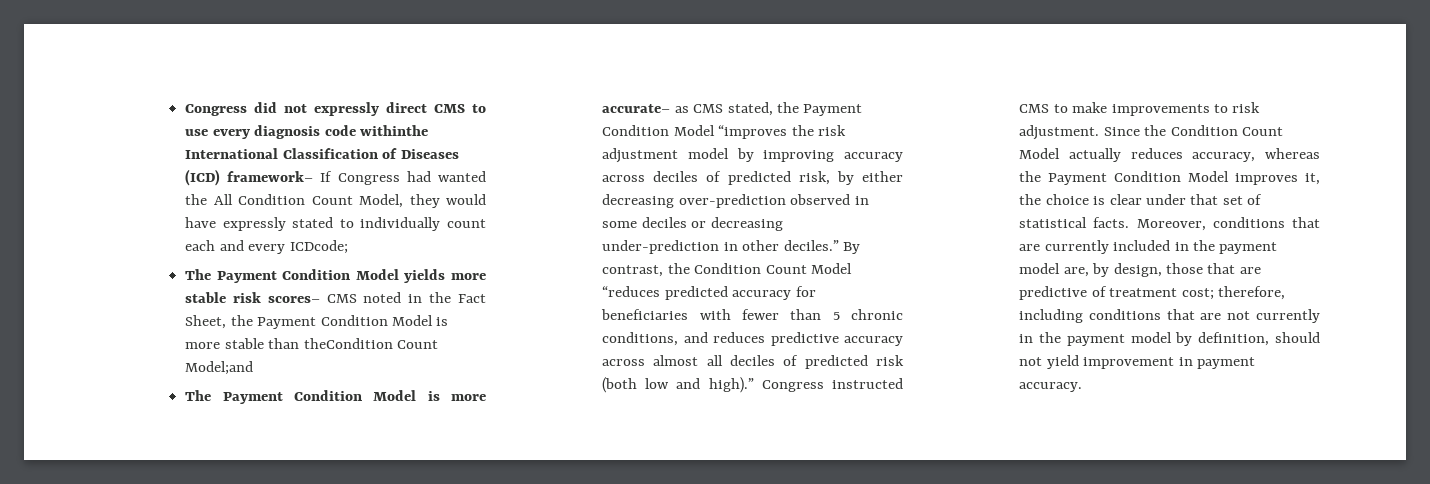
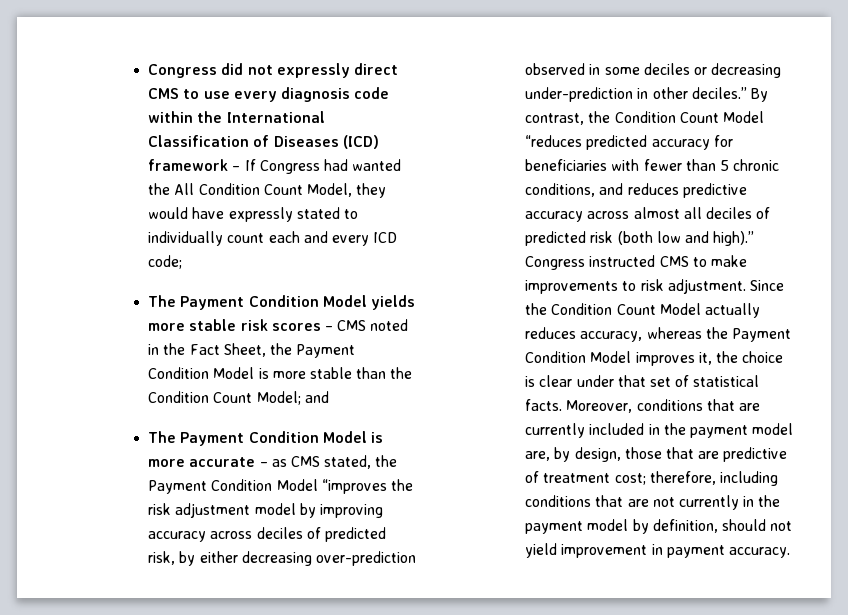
[359,125,428,136] withinthe -> [148,111,223,123] within the
[227,171,314,182] framework– -> [148,159,241,171] framework –
[289,240,348,254] ICDcode; -> [373,232,398,243] [148,255,183,269] ICD code;
[267,296,320,303] scores– -> [271,323,333,331] scores –
[303,338,438,349] [185,361,254,375] theCondition Count Model;and -> [390,367,413,379] [148,391,329,405] the Condition Count Model; and
[602,104,671,113] accurate– -> [189,457,268,467] accurate –

